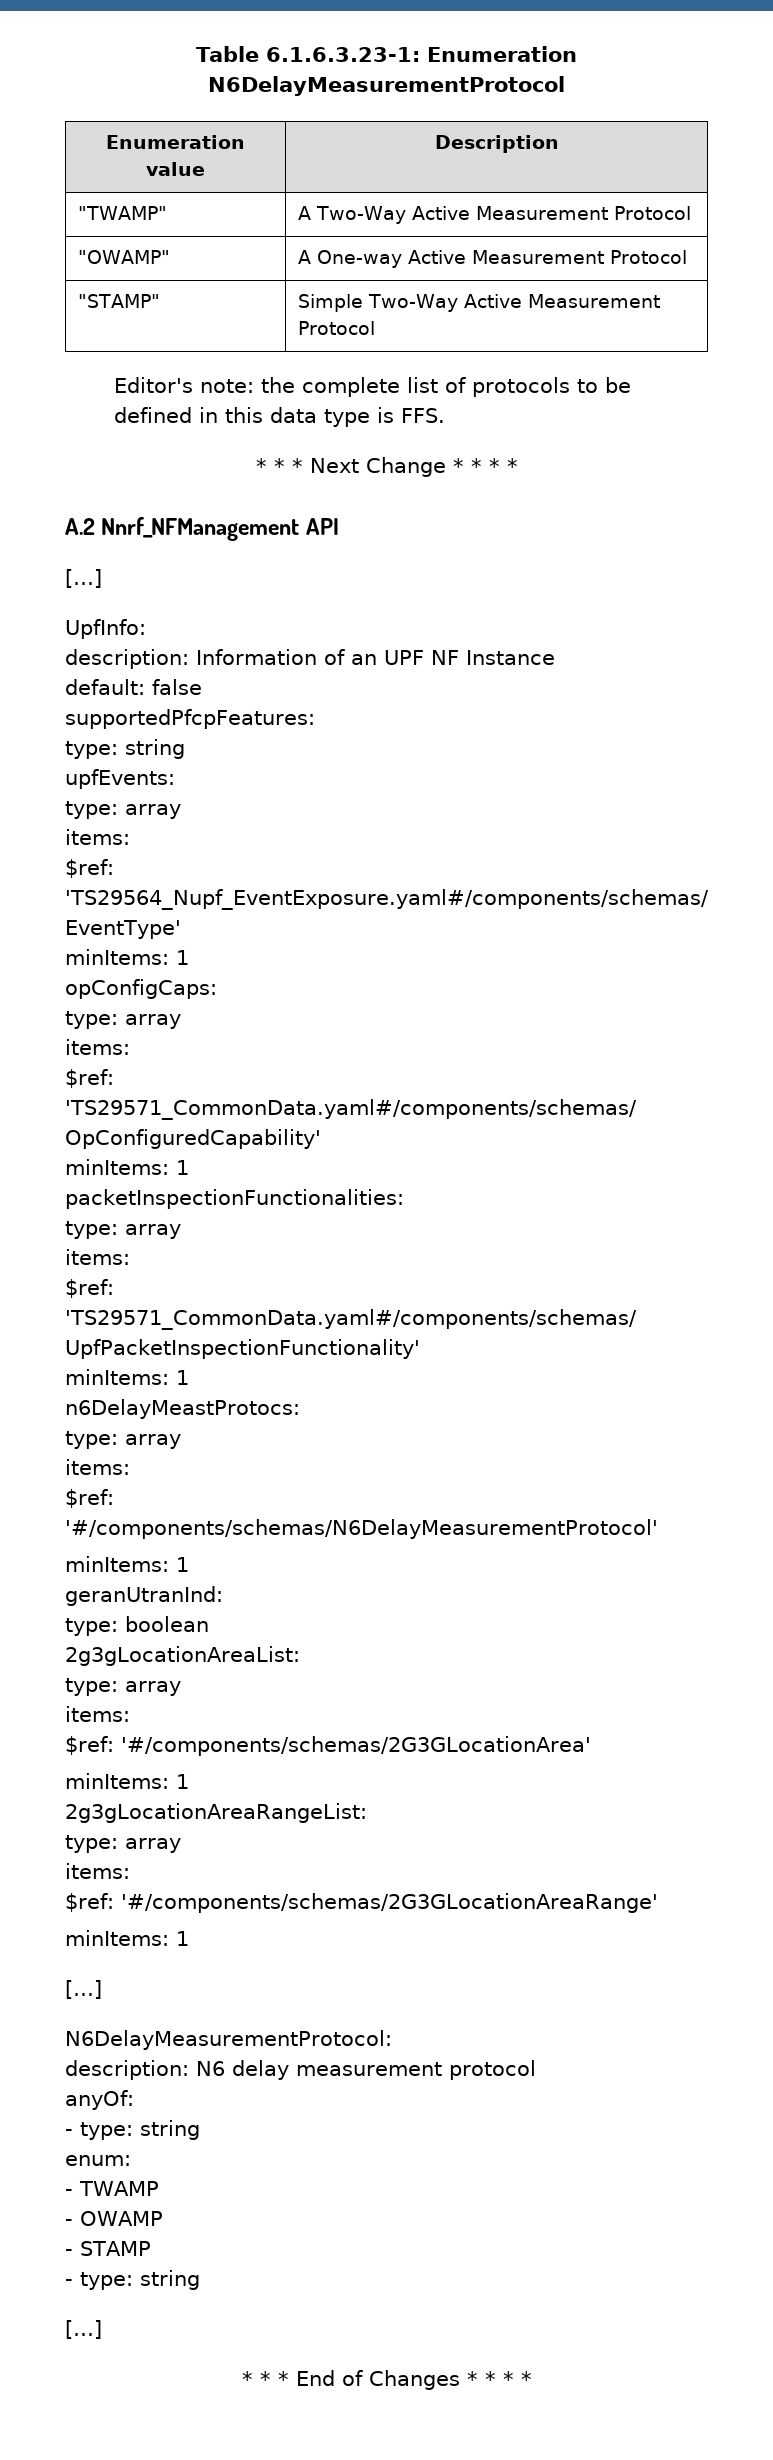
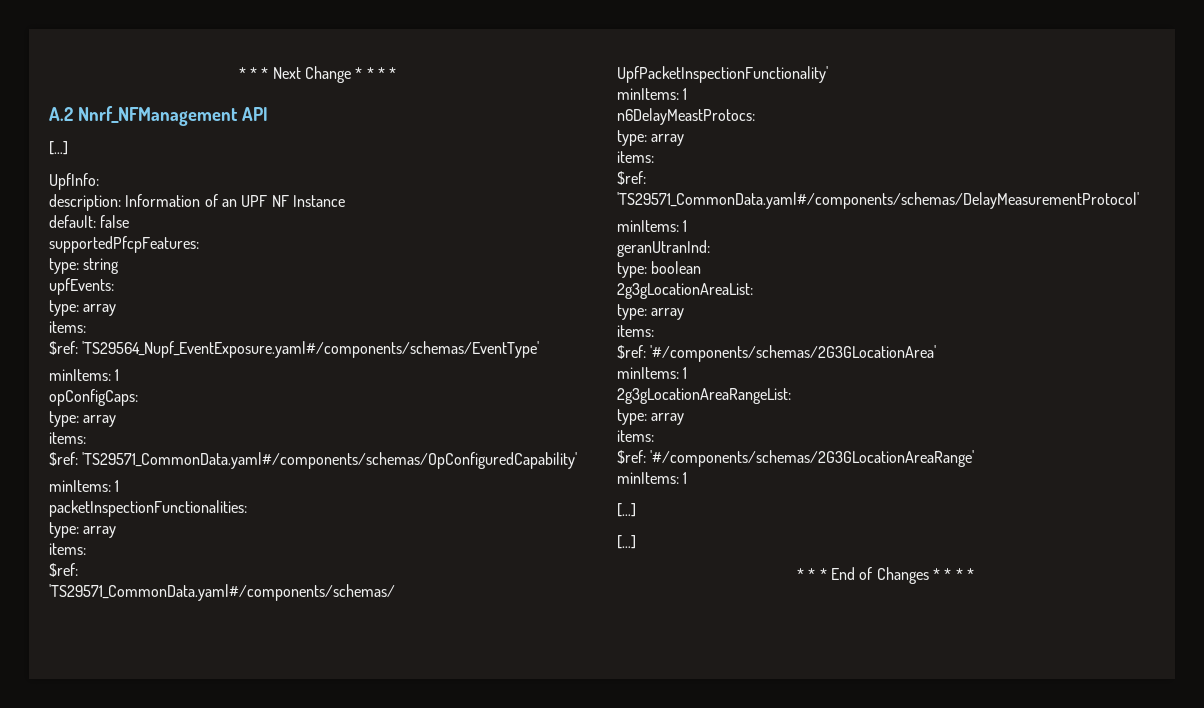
[195,46,578,62] [208,76,566,96] [106,135,245,149] [146,162,205,176] [434,135,559,153] [77,206,167,220] [297,206,691,224] [77,250,170,264] [297,250,687,268] [77,294,160,308] [297,294,660,312] [297,321,375,335] [114,377,632,397] [114,407,446,427] Table 6.1.6.3.23-1: Enumeration N6DelayMeasurementProtocol // Enumeration value | Description // "TWAMP" | A Two-Way Active Measurement Protocol // "OWAMP" | A One-way Active Measurement Protocol // "STAMP" | Simple Two-Way Active Measurement Protocol // Editor's note: the complete list of protocols to be defined in this data type is FFS. // -> (238, 73) none
[65,1519,658,1539] '#/components/schemas/N6DelayMeasurementProtocol' -> [617,192,1139,209] 'TS29571_CommonData.yaml#/components/schemas/DelayMeasurementProtocol'
[65,2030,392,2050] [65,2060,536,2080] [65,2090,134,2110] [65,2120,200,2140] [65,2155,131,2166] [65,2181,159,2196] [65,2211,163,2226] [65,2241,151,2256] [65,2270,200,2290] // N6DelayMeasurementProtocol: // description: N6 delay measurement protocol // anyOf: // - type: string // enum: // - TWAMP // - OWAMP // - STAMP // - type: string -> (636, 510) none

